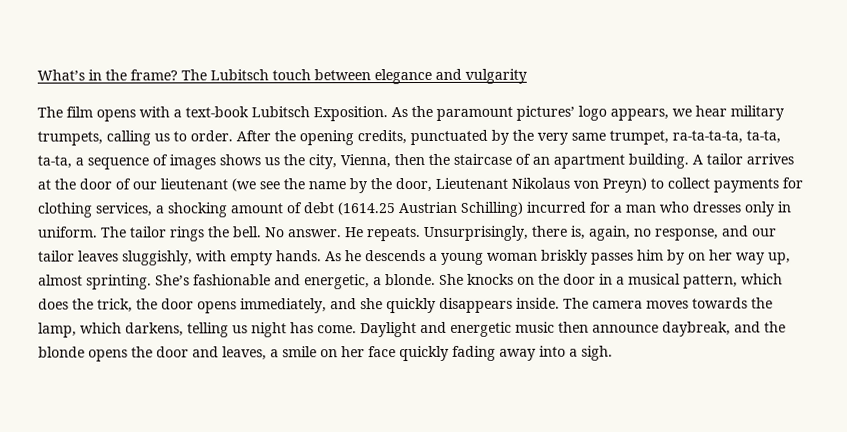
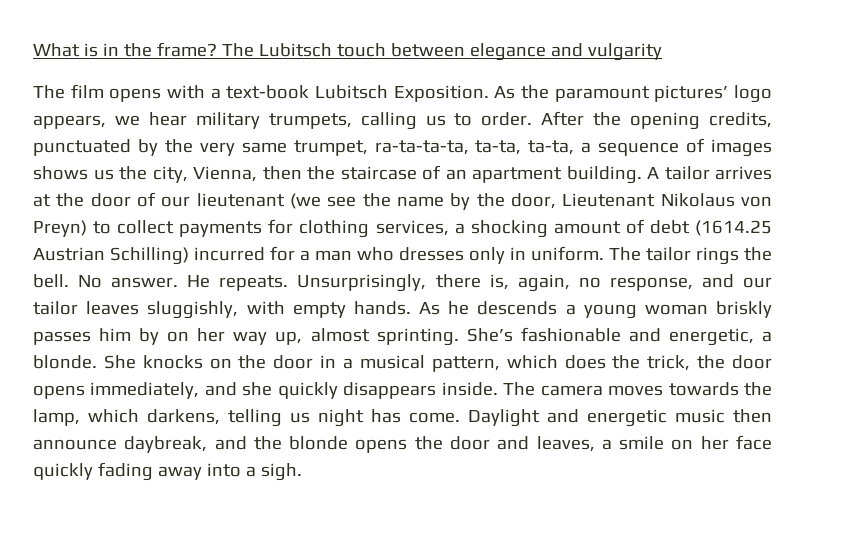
[37,69,85,81] What’s -> [33,43,98,57] What is

